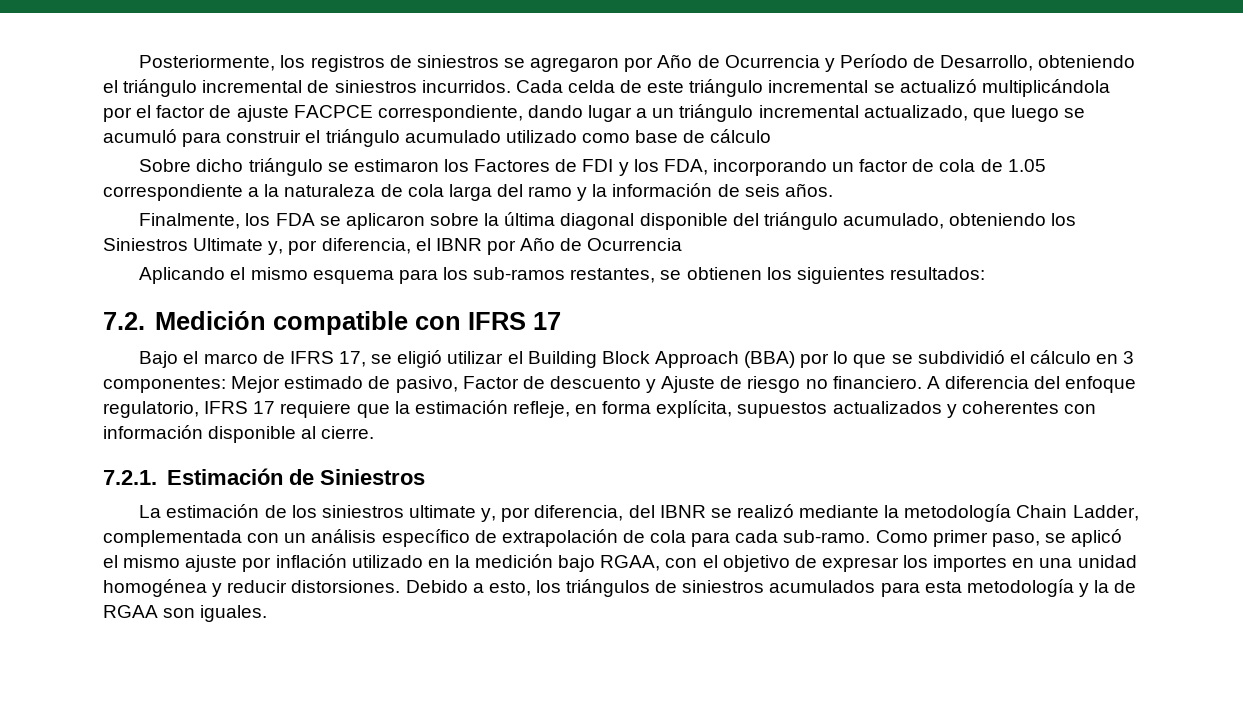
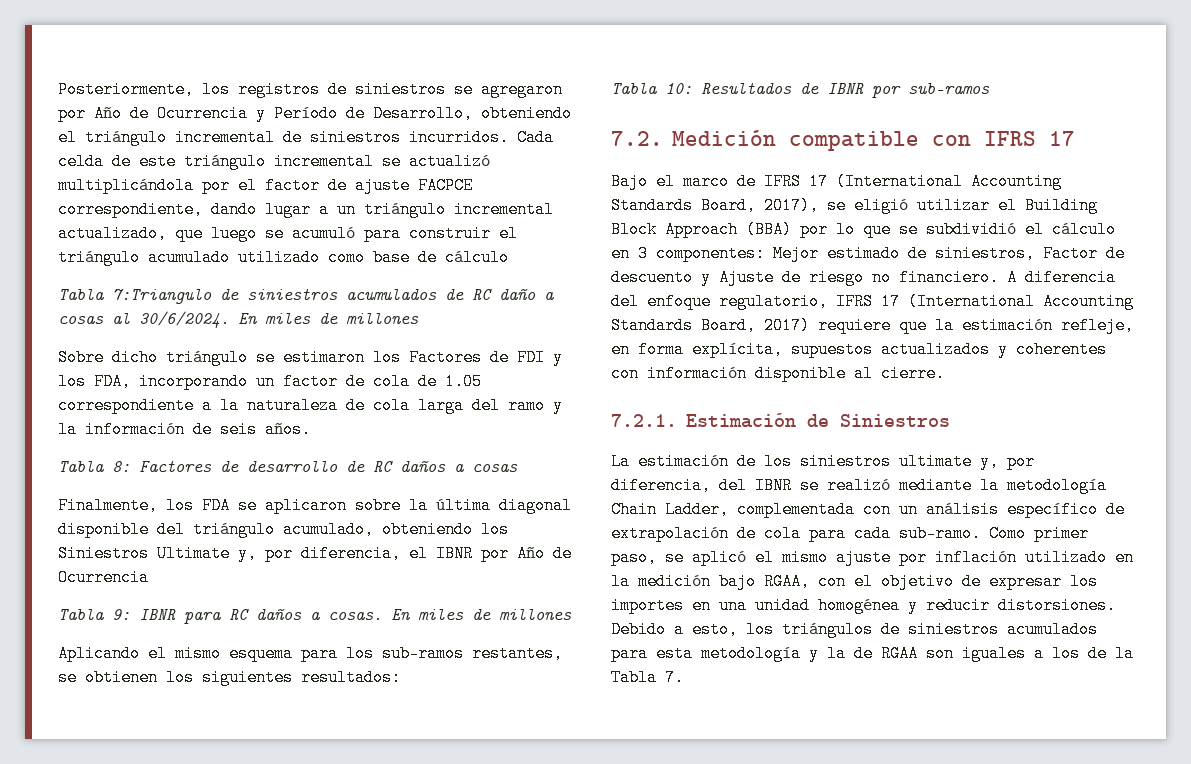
(772, 136) none -> [58,288,554,304] [58,311,419,329] // Tabla 7:Triangulo de siniestros acumulados de RC daño a cosas al 30/6/2024. En miles de millones
(833, 190) none -> [58,460,518,472] // Tabla 8: Factores de desarrollo de RC daños a cosas
(683, 244) none -> [58,608,572,624] // Tabla 9: IBNR para RC daños a cosas. En miles de millones
(985, 273) none -> [611,82,990,98] // Tabla 10: Resultados de IBNR por sub-ramos
[339,351,367,367] 17, -> [809,173,1062,190] [611,197,819,214] 17 (International Accounting Standards Board, 2017),
[395,376,458,393] pasivo, -> [935,245,1035,262] siniestros,
(276, 407) none -> [908,293,1134,310] [611,317,810,334] (International Accounting Standards Board, 2017)
[200,605,268,622] iguales. -> [962,645,1134,662] [611,669,684,686] iguales a los de la Tabla 7.

